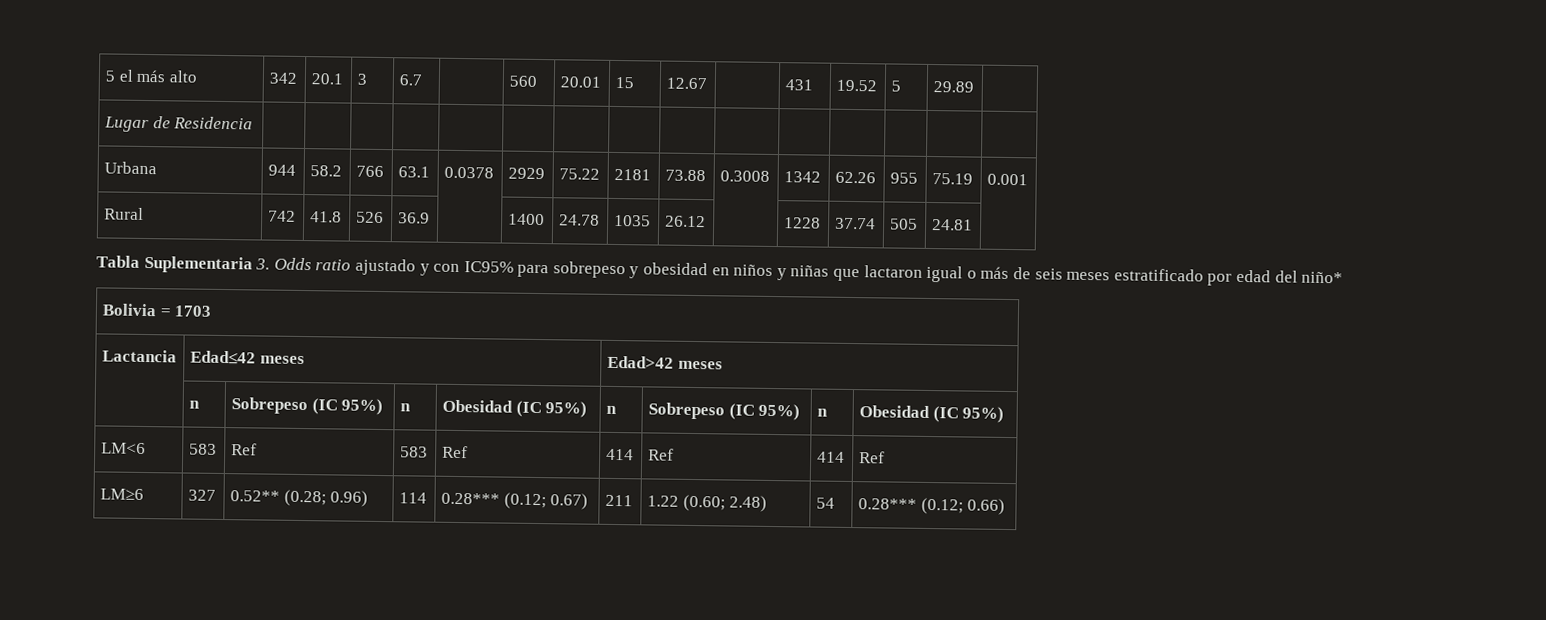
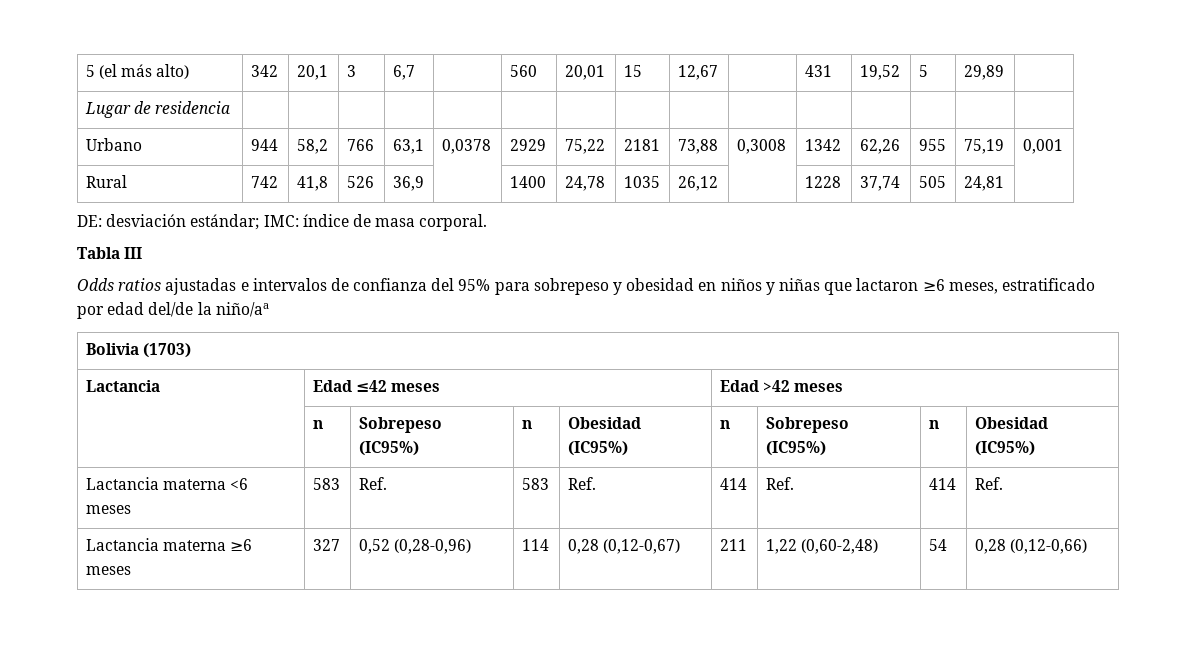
[104,69,198,83] 5 el más alto -> [85,64,190,79] 5 (el más alto)
[310,73,343,85] 20.1 -> [296,65,328,80] 20,1
[398,74,422,86] 6.7 -> [392,65,415,80] 6,7
[559,76,601,88] 20.01 -> [564,65,605,80] 20,01
[665,77,707,90] 12.67 -> [677,65,718,80] 12,67
[835,79,877,92] 19.52 -> [859,65,900,80] 19,52
[932,81,974,93] 29.89 -> [963,65,1004,80] 29,89
[173,116,254,130] [103,161,157,175] Residencia | | | | | | | | | | | | | | | // Urbana -> [155,101,231,114] [85,138,142,151] residencia | | | | | | | | | | | | | | | // Urbano
[309,165,342,177] 58.2 -> [296,139,328,154] 58,2
[397,166,430,178] [443,166,494,179] 63.1 | 0.0378 -> [392,139,424,154] [441,139,491,154] 63,1 | 0,0378
[558,168,600,180] 75.22 -> [564,139,605,154] 75,22
[664,169,706,182] [719,170,770,182] 73.88 | 0.3008 -> [677,139,718,154] [736,139,786,154] 73,88 | 0,3008
[834,171,876,184] 62.26 -> [859,139,900,154] 62,26
[931,173,973,185] [986,173,1028,186] 75.19 | 0.001 -> [963,139,1004,154] [1022,139,1063,154] 75,19 | 0,001
[309,211,342,223] 41.8 -> [296,176,328,191] 41,8
[397,212,430,224] 36.9 -> [392,176,424,191] 36,9
[558,214,600,226] 24.78 -> [564,176,605,191] 24,78
[664,215,706,228] 26.12 -> [677,176,718,191] 26,12
[834,217,876,230] 37.74 -> [859,176,900,191] 37,74
[931,219,973,231] [96,255,514,276] 24.81 | // Tabla Suplementaria 3. Odds ratio ajustado y con IC95% -> [963,176,1004,191] [77,214,488,231] [77,247,143,259] [77,278,491,295] 24,81 | // DE: desviación estándar; IMC: índice de masa corporal. // Tabla III // Odds ratios ajustadas e intervalos de confianza del 95%
[926,265,1344,286] igual o más de seis meses estratificado por edad del niño* -> [922,278,1095,294] [77,302,269,319] ≥6 meses, estratificado por edad del/de la niño/aa
[159,305,213,317] = 1703 -> [143,343,192,358] (1703)
[189,350,305,365] [606,355,674,369] Edad≤42 meses | Edad>42 -> [312,380,441,392] [719,380,791,392] Edad ≤42 meses | Edad >42
[311,398,384,416] [399,403,411,412] [441,399,588,418] [605,405,617,415] [647,402,801,421] [816,408,828,417] [858,405,1005,423] [100,442,146,455] [188,443,217,455] [230,443,257,456] [399,446,428,458] [441,445,468,459] [605,448,634,461] [647,448,674,461] [816,451,845,463] [858,451,885,464] [99,488,144,500] [187,489,216,501] [229,489,369,507] [398,492,427,504] [440,492,589,510] [604,494,633,507] [646,494,768,512] [815,497,835,509] [857,497,1006,515] (IC 95%) | n | Obesidad (IC 95%) | n | Sobrepeso (IC 95%) | n | Obesidad (IC 95%) // LM<6 | 583 | Ref | 583 | Ref | 414 | Ref | 414 | Ref // LM≥6 | 327 | 0.52** (0.28; 0.96) | 114 | 0.28*** (0.12; 0.67) | 211 | 1.22 (0.60; 2.48) | 54 | 0.28*** (0.12; 0.66) -> [358,441,419,456] [521,420,532,429] [567,417,641,429] [567,441,628,456] [719,420,730,429] [765,417,849,433] [765,441,826,456] [928,420,939,429] [974,417,1048,429] [974,441,1035,456] [85,477,249,490] [85,505,131,514] [312,478,340,490] [358,477,387,490] [521,478,549,490] [567,477,596,490] [719,478,747,490] [765,477,794,490] [928,478,956,490] [974,477,1003,490] [85,538,253,551] [85,566,131,575] [312,539,340,551] [358,539,472,554] [521,539,549,551] [567,539,681,554] [719,539,747,551] [765,539,879,554] [928,539,947,551] [974,539,1088,554] (IC95%) | n | Obesidad (IC95%) | n | Sobrepeso (IC95%) | n | Obesidad (IC95%) // Lactancia materna <6 meses | 583 | Ref. | 583 | Ref. | 414 | Ref. | 414 | Ref. // Lactancia materna ≥6 meses | 327 | 0,52 (0,28-0,96) | 114 | 0,28 (0,12-0,67) | 211 | 1,22 (0,60-2,48) | 54 | 0,28 (0,12-0,66)

